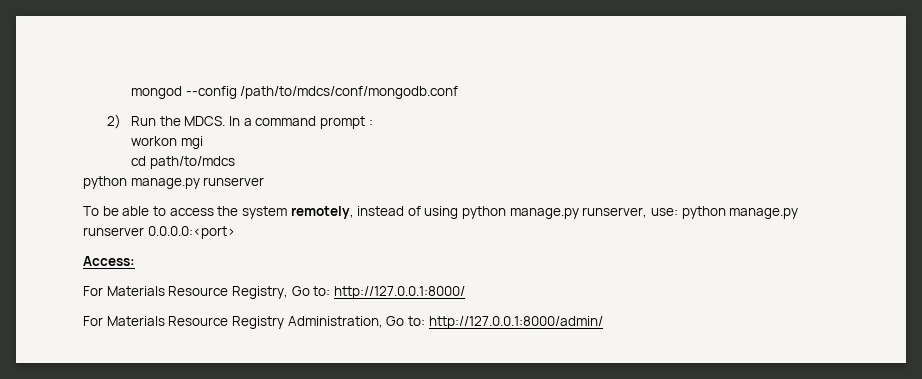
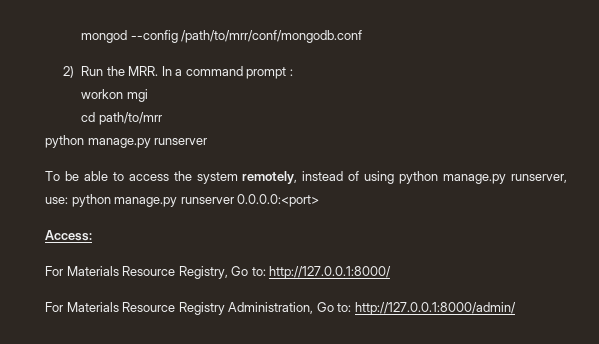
[240,86,459,99] /path/to/mdcs/conf/mongodb.conf -> [181,30,363,43] /path/to/mrr/conf/mongodb.conf
[184,116,226,126] MDCS. -> [128,66,159,76] MRR.
[149,156,235,169] path/to/mdcs -> [98,112,162,125] path/to/mrr

